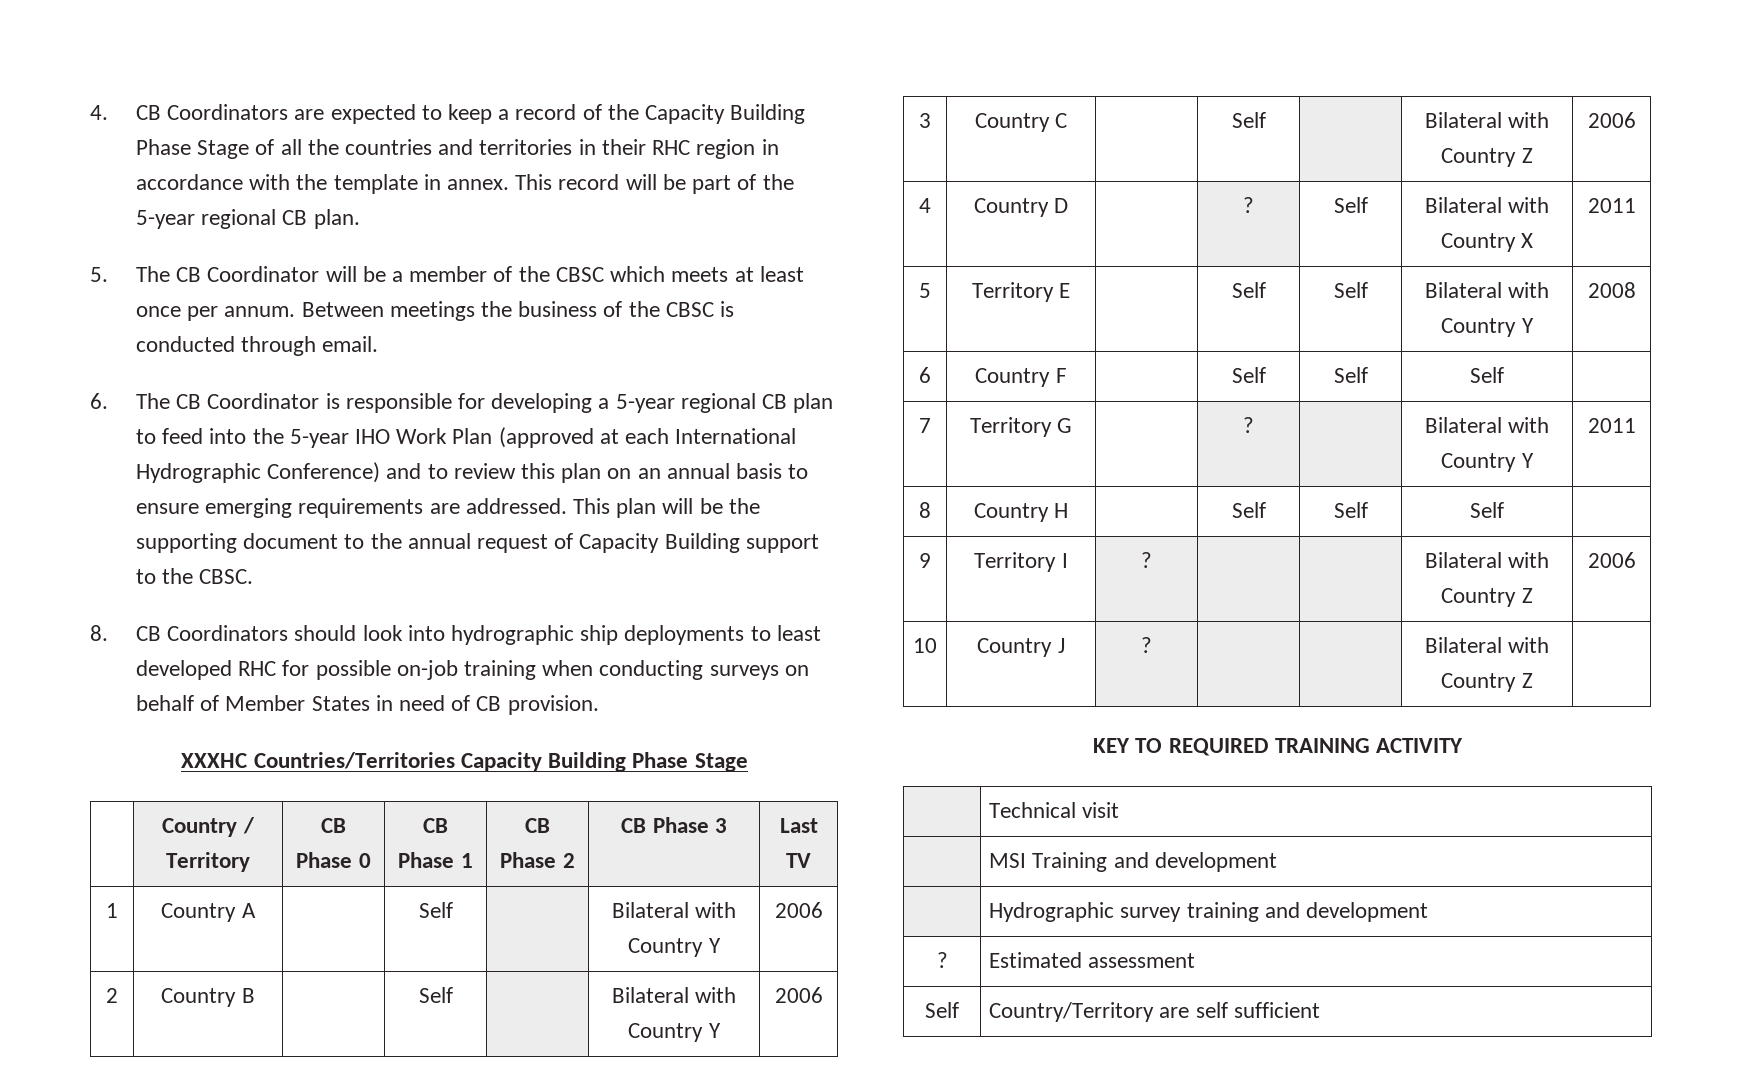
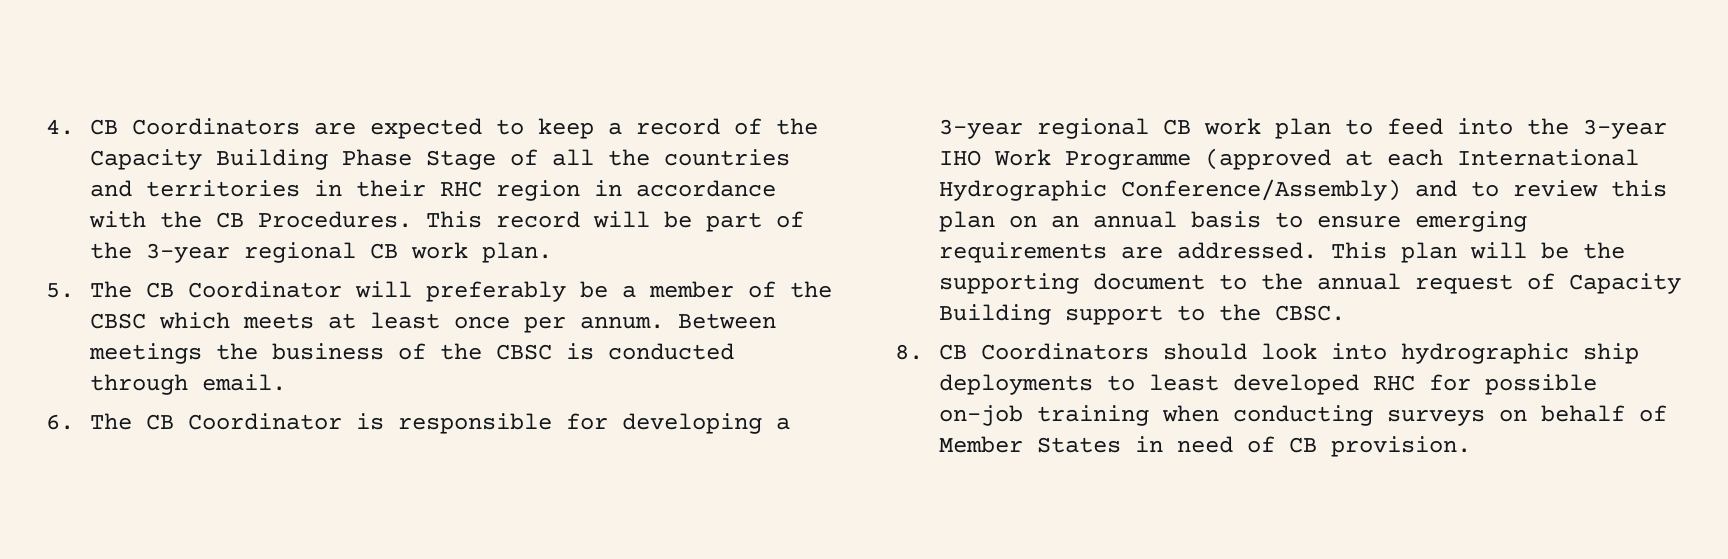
[333,174,510,194] template in annex. -> [215,211,412,228] CB Procedures.
[135,209,308,229] 5-year regional CB -> [145,242,468,263] 3-year regional CB work
(357, 274) none -> [425,281,566,302] preferably
[615,393,788,413] 5-year regional CB -> [938,118,1261,139] 3-year regional CB work
[289,429,349,448] 5-year -> [1582,119,1667,139] 3-year
[452,428,493,444] Plan -> [1064,151,1191,170] Programme
[267,462,381,483] Conference) -> [1120,179,1401,201] Conference/Assembly)
[181,752,748,772] [162,817,255,837] [166,852,250,872] [321,818,346,833] [296,852,371,868] [423,818,448,833] [398,852,473,868] [525,818,550,833] [500,852,575,868] [621,817,727,833] [779,818,818,833] [786,853,811,868] [106,903,118,918] [161,903,256,922] [418,902,453,918] [611,902,737,918] [628,938,721,957] [774,902,823,918] [106,988,118,1003] [161,988,255,1007] [418,987,453,1003] [611,987,737,1003] [628,1023,721,1042] [774,987,823,1003] [919,113,931,128] [974,113,1068,132] [1231,112,1266,128] [1424,112,1550,128] [1441,148,1533,167] [1587,112,1636,128] [919,198,931,213] [973,198,1069,217] [1243,197,1254,213] [1333,197,1368,213] [1424,197,1550,213] [1440,233,1534,252] [1587,198,1636,213] [919,283,931,298] [971,282,1071,302] [1231,282,1266,298] [1333,282,1368,298] [1424,282,1550,298] [1441,318,1534,337] [1587,282,1636,298] [919,367,931,383] [975,368,1067,387] [1231,367,1266,383] [1333,367,1368,383] [1470,367,1504,383] [919,418,931,433] [969,417,1073,437] [1243,417,1254,433] [1424,417,1550,433] [1441,453,1534,472] [1587,418,1636,433] [919,502,931,518] [973,503,1069,522] [1231,502,1266,518] [1333,502,1368,518] [1470,502,1504,518] [919,553,931,568] [974,552,1068,572] [1141,552,1152,568] [1424,552,1550,568] [1441,588,1533,607] [1587,552,1636,568] [913,638,937,653] [977,638,1065,657] [1141,637,1152,653] [1424,637,1550,653] [1441,673,1533,692] [1093,738,1463,756] [989,802,1120,818] [989,852,1277,872] [989,902,1429,922] [936,952,948,968] [989,952,1196,968] [925,1002,959,1018] [989,1002,1320,1022] // XXXHC Countries/Territories Capacity Building Phase Stage // | Country / Territory | CB Phase 0 | CB Phase 1 | CB Phase 2 | CB Phase 3 | Last TV // 1 | Country A | | Self | | Bilateral with Country Y | 2006 // 2 | Country B | | Self | | Bilateral with Country Y | 2006 // 3 | Country C | | Self | | Bilateral with Country Z | 2006 // 4 | Country D | | ? | Self | Bilateral with Country X | 2011 // 5 | Territory E | | Self | Self | Bilateral with Country Y | 2008 // 6 | Country F | | Self | Self | Self | // 7 | Territory G | | ? | | Bilateral with Country Y | 2011 // 8 | Country H | | Self | Self | Self | // 9 | Territory I | ? | | | Bilateral with Country Z | 2006 // 10 | Country J | ? | | | Bilateral with Country Z | // KEY TO REQUIRED TRAINING ACTIVITY // | Technical visit // | MSI Training and development // | Hydrographic survey training and development // ? | Estimated assessment // Self | Country/Territory are self sufficient -> (1471, 446) none

